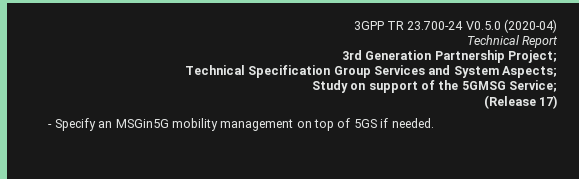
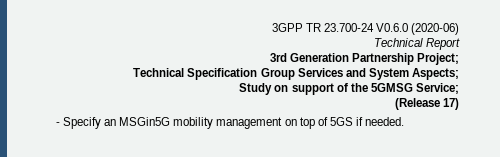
[465,19,557,33] V0.5.0 (2020-04) -> [375,23,460,35] V0.6.0 (2020-06)

